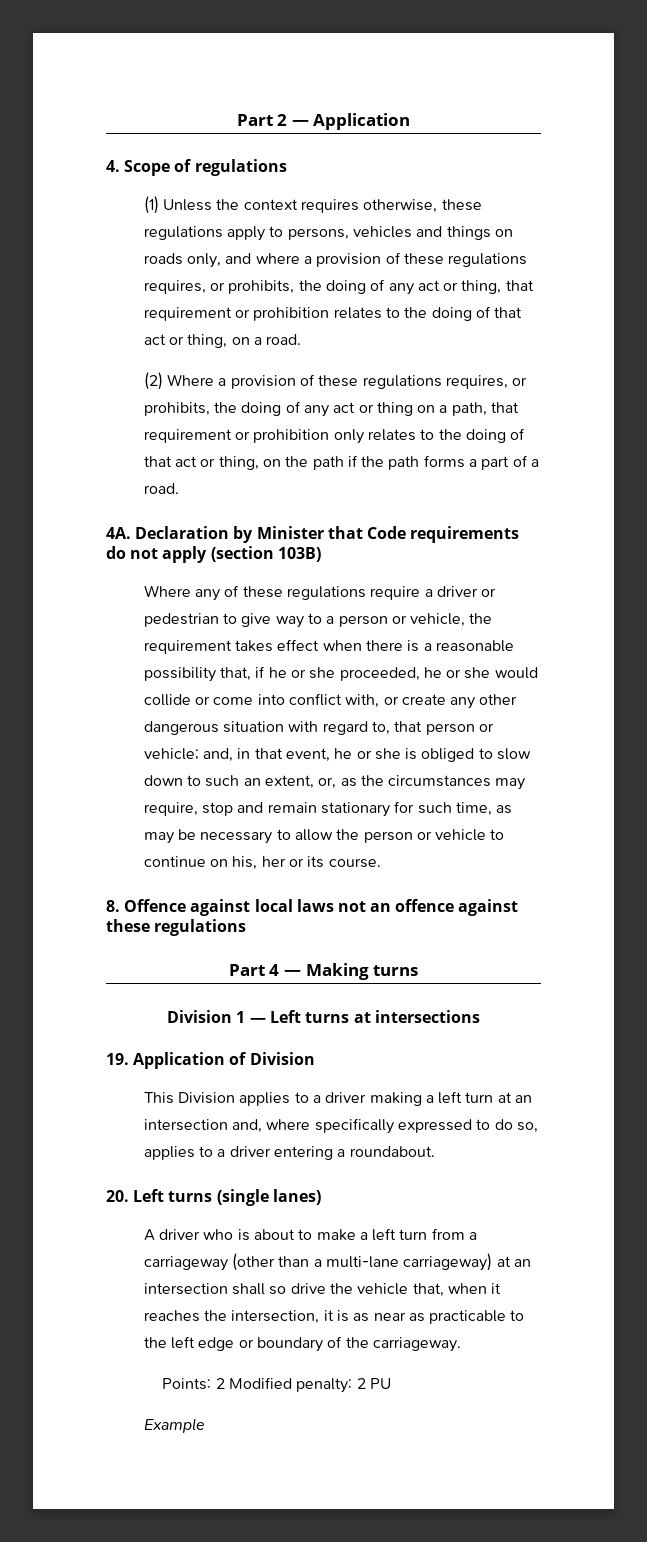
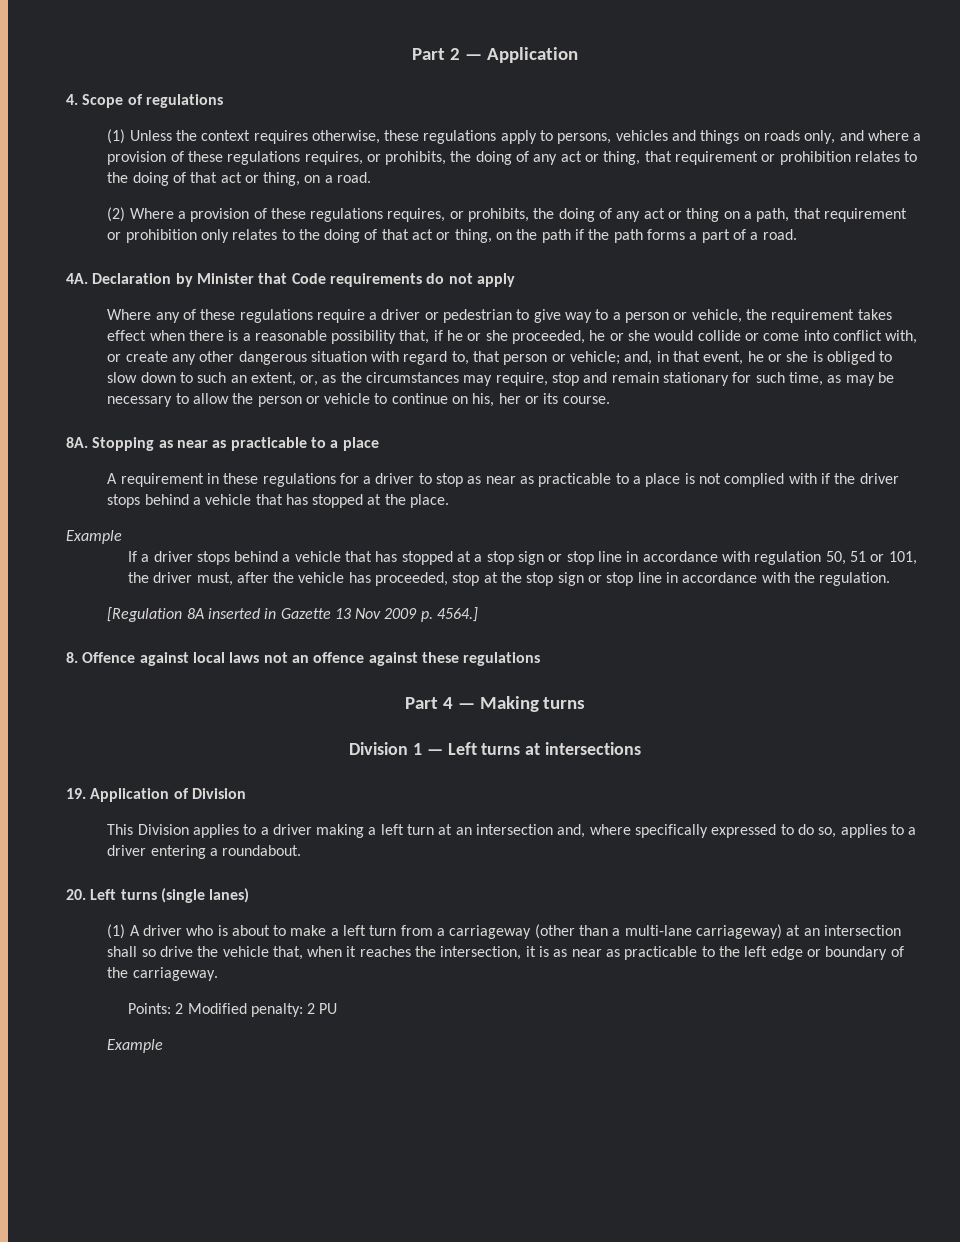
[210,546,321,562] (section 103B) -> (515, 280) none
(381, 863) none -> [66,437,379,451] [107,473,899,487] [107,494,450,508] [66,530,122,544] [127,551,917,565] [127,572,891,586] [107,607,479,622] // 8A. Stopping as near as practicable to a place // A requirement in these regulations for a driver to stop as near as practicable to a place is not complied with if the driver stops behind a vehicle that has stopped at the place. // Example // If a driver stops behind a vehicle that has stopped at a stop sign or stop line in accordance with regulation 50, 51 or 101, the driver must, after the vehicle has proceeded, stop at the stop sign or stop line in accordance with the regulation. // [Regulation 8A inserted in Gazette 13 Nov 2009 p. 4564.]
(321, 1197) none -> [107,924,126,939] (1)

